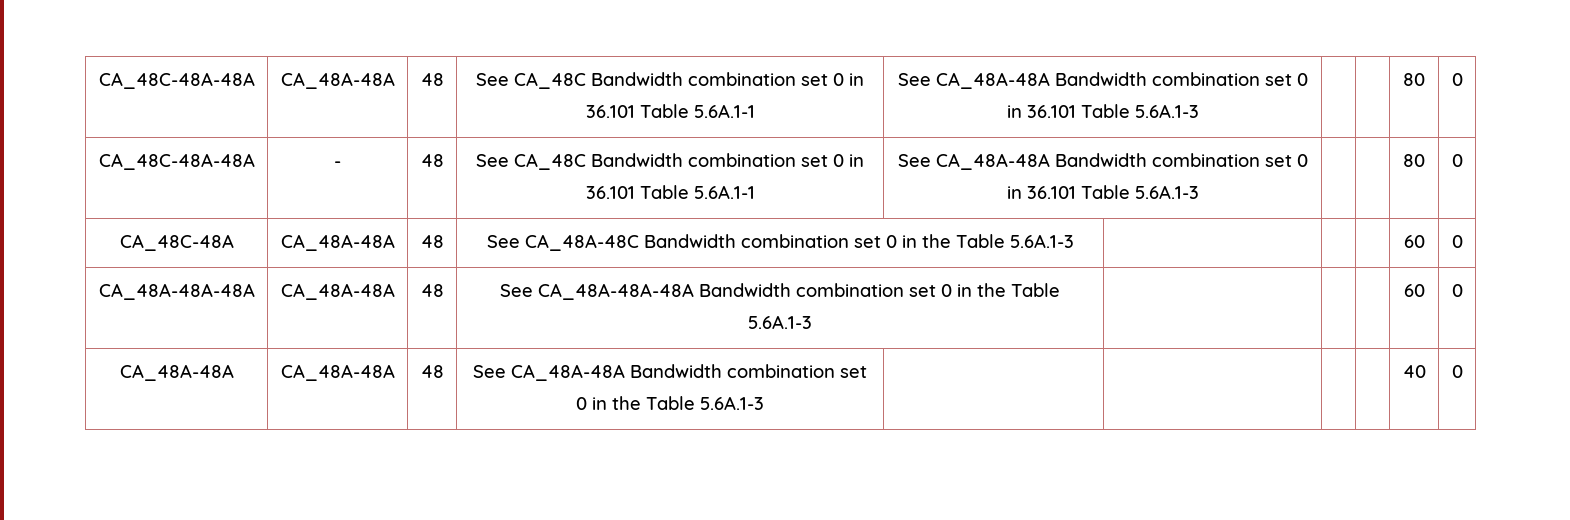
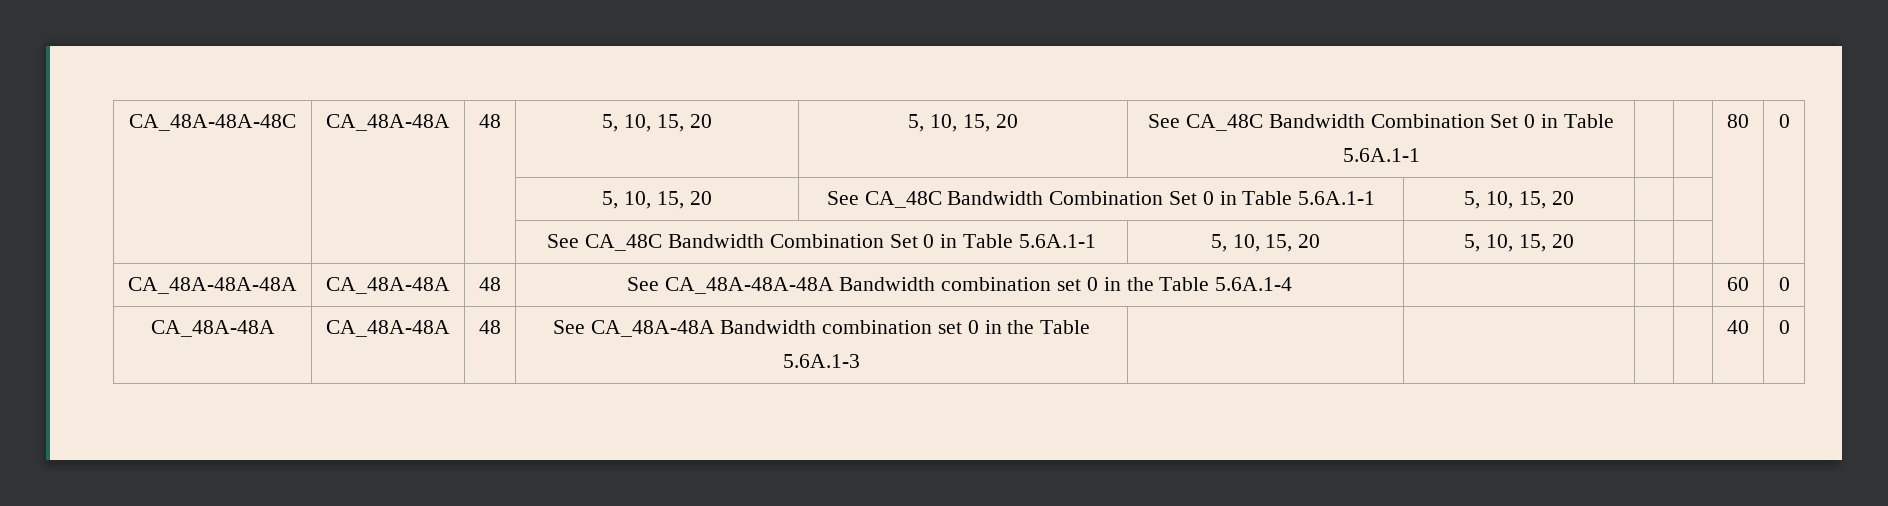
[98,72,255,89] [280,72,395,89] [420,73,444,86] [476,72,864,89] [585,104,755,118] [897,72,1308,89] [1006,104,1199,118] [1403,73,1425,86] [1451,73,1463,86] [98,153,255,170] [334,161,341,167] [420,154,444,167] [476,153,864,170] [585,185,755,199] [897,153,1308,170] [1006,185,1199,199] [1403,154,1425,167] [1451,154,1463,167] [119,234,234,251] [280,234,395,251] [420,235,444,248] [486,234,1074,251] [1403,235,1425,248] [1451,235,1463,248] CA_48C-48A-48A | CA_48A-48A | 48 | See CA_48C Bandwidth combination set 0 in 36.101 Table 5.6A.1-1 | See CA_48A-48A Bandwidth combination set 0 in 36.101 Table 5.6A.1-3 | | | 80 | 0 // CA_48C-48A-48A | - | 48 | See CA_48C Bandwidth combination set 0 in 36.101 Table 5.6A.1-1 | See CA_48A-48A Bandwidth combination set 0 in 36.101 Table 5.6A.1-3 | | | 80 | 0 // CA_48C-48A | CA_48A-48A | 48 | See CA_48A-48C Bandwidth combination set 0 in the Table 5.6A.1-3 | | | | 60 | 0 -> [129,114,296,131] [326,114,450,131] [479,114,501,128] [602,114,712,132] [908,114,1018,132] [1148,114,1614,131] [1342,148,1420,162] [1727,114,1749,128] [1778,114,1790,128] [602,191,712,209] [826,191,1376,208] [1464,191,1574,209] [547,234,1096,251] [1210,234,1321,252] [1464,234,1574,252] CA_48A-48A-48C | CA_48A-48A | 48 | 5, 10, 15, 20 | 5, 10, 15, 20 | See CA_48C Bandwidth Combination Set 0 in Table 5.6A.1-1 | | | 80 | 0 // | | | 5, 10, 15, 20 | See CA_48C Bandwidth Combination Set 0 in Table 5.6A.1-1 | 5, 10, 15, 20 | | | | // | | | See CA_48C Bandwidth Combination Set 0 in Table 5.6A.1-1 | 5, 10, 15, 20 | 5, 10, 15, 20 | | | |
[748,315,812,329] 5.6A.1-3 -> [1215,277,1293,291] 5.6A.1-4

